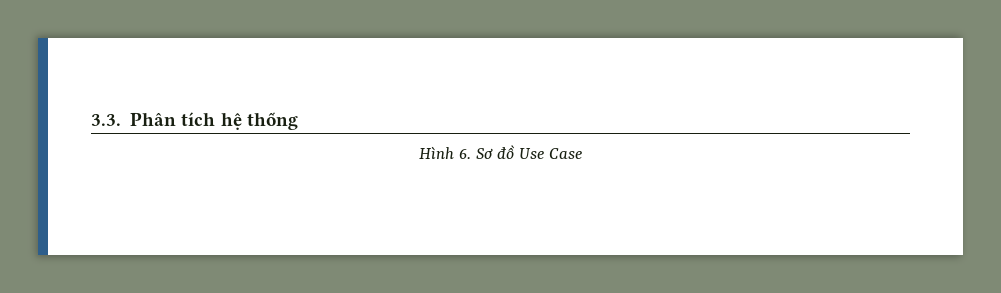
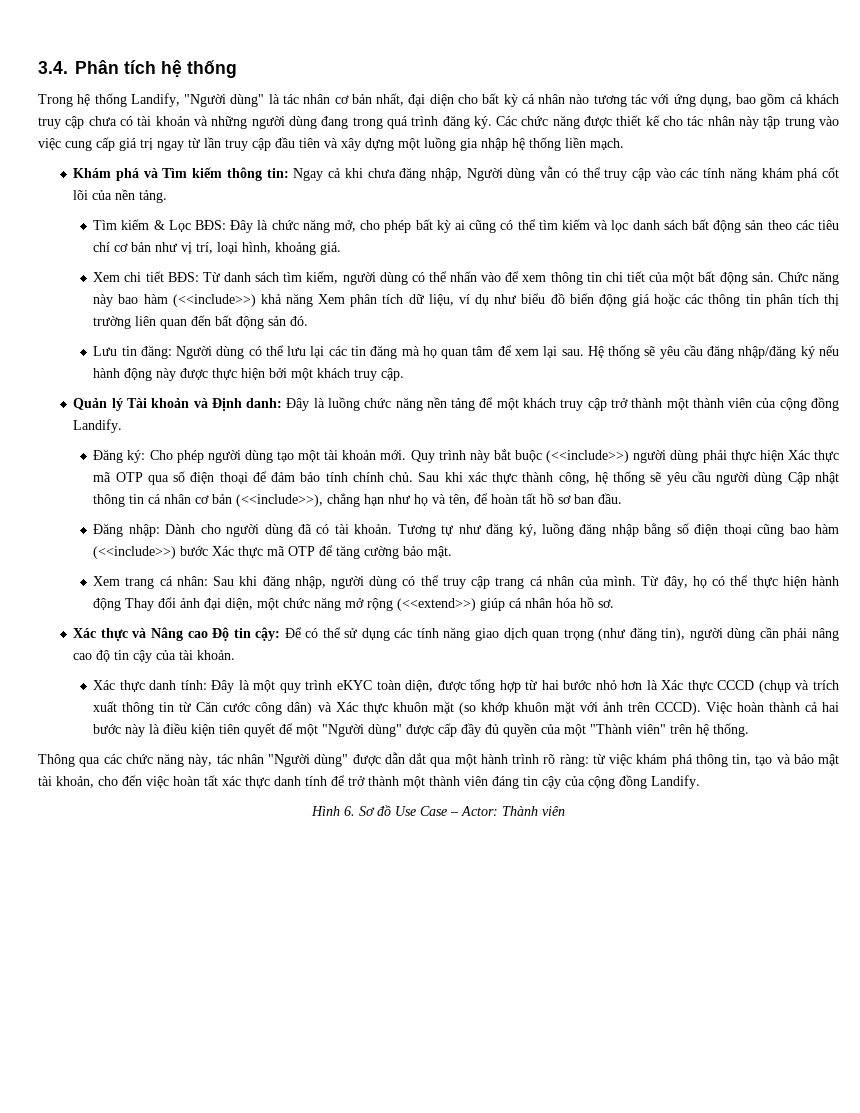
[91,114,121,126] 3.3. -> [38,61,68,74] 3.4.
(298, 121) none -> [38,93,840,107] [38,115,839,129] [38,137,624,151] [73,166,840,181] [73,189,168,203] [93,219,839,233] [93,242,342,255] [93,271,840,285] [93,293,839,307] [93,315,309,329] [93,345,839,359] [93,368,405,381] [73,397,840,411] [73,419,123,433] [93,449,839,463] [93,471,840,485] [93,493,623,507] [93,523,839,537] [93,545,453,559] [93,575,840,589] [93,597,615,611] [73,627,840,641] [73,650,236,663] [93,679,839,693] [93,701,839,715] [93,723,750,737] [38,752,839,767] [38,775,700,789] // Trong hệ thống Landify, "Người dùng" là tác nhân cơ bản nhất, đại diện cho bất kỳ cá nhân nào tương tác với ứng dụng, bao gồm cả khách truy cập chưa có tài khoản và những người dùng đang trong quá trình đăng ký. Các chức năng được thiết kế cho tác nhân này tập trung vào việc cung cấp giá trị ngay từ lần truy cập đầu tiên và xây dựng một luồng gia nhập hệ thống liền mạch. // Khám phá và Tìm kiếm thông tin: Ngay cả khi chưa đăng nhập, Người dùng vẫn có thể truy cập vào các tính năng khám phá cốt lõi của nền tảng. // Tìm kiếm & Lọc BĐS: Đây là chức năng mở, cho phép bất kỳ ai cũng có thể tìm kiếm và lọc danh sách bất động sản theo các tiêu chí cơ bản như vị trí, loại hình, khoảng giá. // Xem chi tiết BĐS: Từ danh sách tìm kiếm, người dùng có thể nhấn vào để xem thông tin chi tiết của một bất động sản. Chức năng này bao hàm (<<include>>) khả năng Xem phân tích dữ liệu, ví dụ như biểu đồ biến động giá hoặc các thông tin phân tích thị trường liên quan đến bất động sản đó. // Lưu tin đăng: Người dùng có thể lưu lại các tin đăng mà họ quan tâm để xem lại sau. Hệ thống sẽ yêu cầu đăng nhập/đăng ký nếu hành động này được thực hiện bởi một khách truy cập. // Quản lý Tài khoản và Định danh: Đây là luồng chức năng nền tảng để một khách truy cập trở thành một thành viên của cộng đồng Landify. // Đăng ký: Cho phép người dùng tạo một tài khoản mới. Quy trình này bắt buộc (<<include>>) người dùng phải thực hiện Xác thực mã OTP qua số điện thoại để đảm bảo tính chính chủ. Sau khi xác thực thành công, hệ thống sẽ yêu cầu người dùng Cập nhật thông tin cá nhân cơ bản (<<include>>), chẳng hạn như họ và tên, để hoàn tất hồ sơ ban đầu. // Đăng nhập: Dành cho người dùng đã có tài khoản. Tương tự như đăng ký, luồng đăng nhập bằng số điện thoại cũng bao hàm (<<include>>) bước Xác thực mã OTP để tăng cường bảo mật. // Xem trang cá nhân: Sau khi đăng nhập, người dùng có thể truy cập trang cá nhân của mình. Từ đây, họ có thể thực hiện hành động Thay đổi ảnh đại diện, một chức năng mở rộng (<<extend>>) giúp cá nhân hóa hồ sơ. // Xác thực và Nâng cao Độ tin cậy: Để có thể sử dụng các tính năng giao dịch quan trọng (như đăng tin), người dùng cần phải nâng cao độ tin cậy của tài khoản. // Xác thực danh tính: Đây là một quy trình eKYC toàn diện, được tổng hợp từ hai bước nhỏ hơn là Xác thực CCCD (chụp và trích xuất thông tin từ Căn cước công dân) và Xác thực khuôn mặt (so khớp khuôn mặt với ảnh trên CCCD). Việc hoàn thành cả hai bước này là điều kiện tiên quyết để một "Người dùng" được cấp đầy đủ quyền của một "Thành viên" trên hệ thống. // Thông qua các chức năng này, tác nhân "Người dùng" được dẫn dắt qua một hành trình rõ ràng: từ việc khám phá thông tin, tạo và bảo mật tài khoản, cho đến việc hoàn tất xác thực danh tính để trở thành một thành viên đáng tin cậy của cộng đồng Landify.
(582, 153) none -> [450,806,565,816] – Actor: Thành viên

